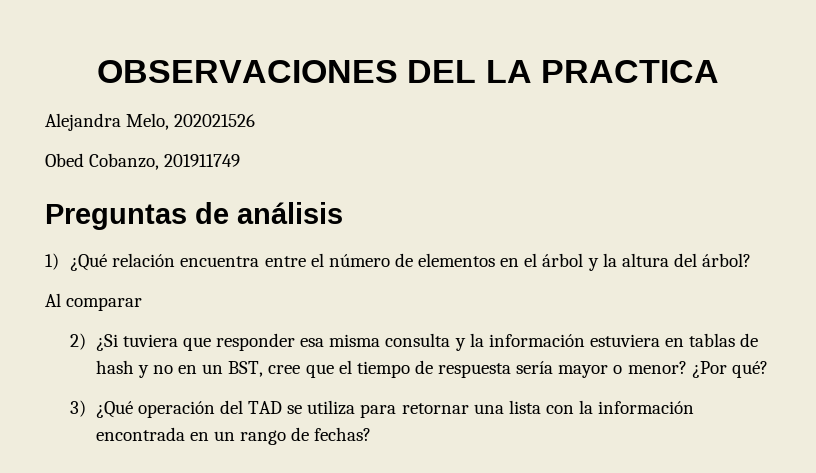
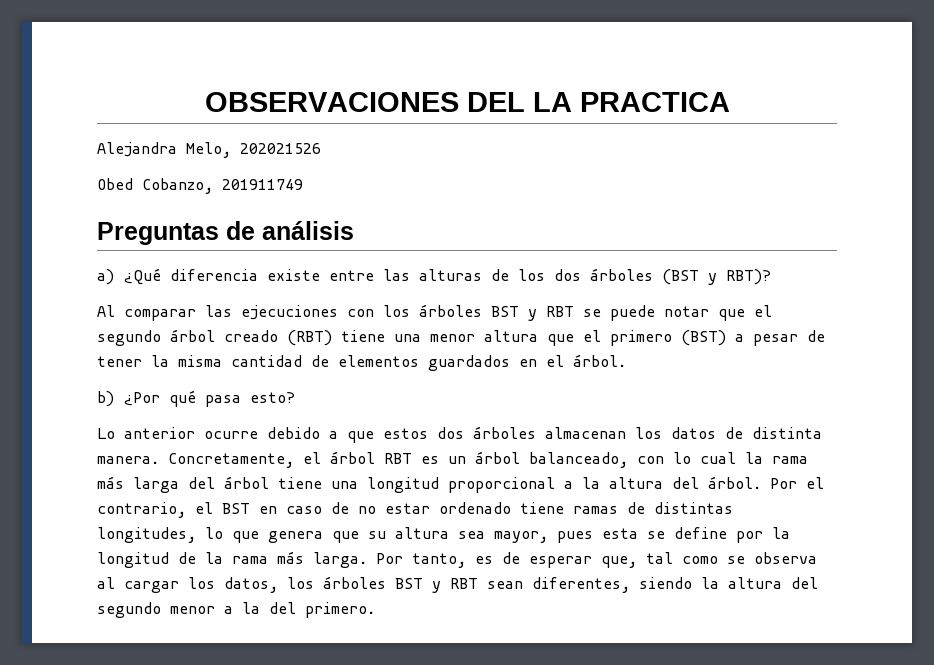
[45,253,390,271] 1) ¿Qué relación encuentra entre el número -> [97,268,771,285] [97,304,772,321] [97,329,825,346] [97,355,302,367] a) ¿Qué diferencia existe entre las alturas de los dos árboles (BST y RBT)? // Al comparar las ejecuciones con los árboles BST y RBT se puede notar que el segundo árbol creado (RBT) tiene una menor altura que el primero (BST) a pesar de tener la misma cantidad
(496, 260) none -> [428,355,510,371] guardados
[542,253,752,271] [45,293,143,311] [70,333,759,351] [95,360,768,378] [70,400,695,418] [95,427,372,445] árbol y la altura del árbol? // Al comparar // 2) ¿Si tuviera que responder esa misma consulta y la información estuviera en tablas de hash y no en un BST, cree que el tiempo de respuesta sería mayor o menor? ¿Por qué? // 3) ¿Qué operación del TAD se utiliza para retornar una lista con la información encontrada en un rango de fechas? -> [573,354,626,367] [97,390,295,407] [97,426,822,443] [97,451,808,468] [97,476,824,493] [97,502,733,518] [97,527,790,543] [97,551,817,568] [97,576,818,593] [97,602,375,618] árbol. // b) ¿Por qué pasa esto? // Lo anterior ocurre debido a que estos dos árboles almacenan los datos de distinta manera. Concretamente, el árbol RBT es un árbol balanceado, con lo cual la rama más larga del árbol tiene una longitud proporcional a la altura del árbol. Por el contrario, el BST en caso de no estar ordenado tiene ramas de distintas longitudes, lo que genera que su altura sea mayor, pues esta se define por la longitud de la rama más larga. Por tanto, es de esperar que, tal como se observa al cargar los datos, los árboles BST y RBT sean diferentes, siendo la altura del segundo menor a la del primero.

